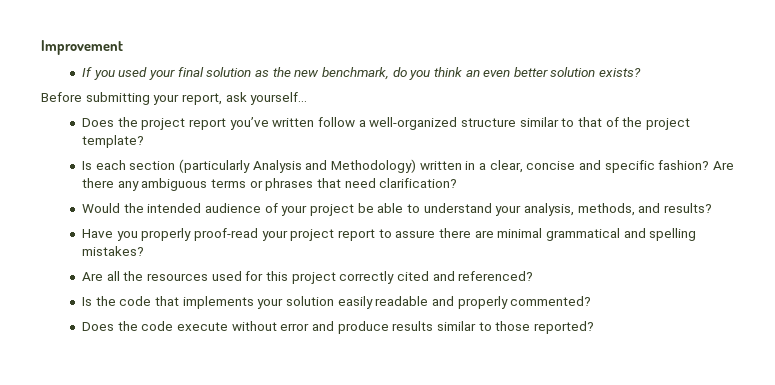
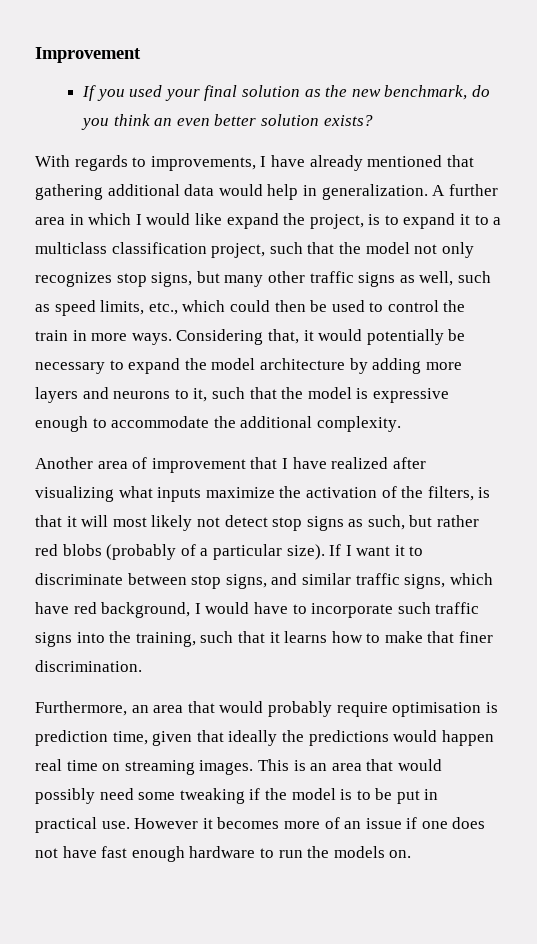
[41,92,308,105] [82,117,690,130] [82,135,145,148] [82,159,734,173] [82,178,458,191] [82,203,712,216] [82,228,697,241] [82,246,145,256] [82,271,534,284] [82,296,592,309] [82,321,594,334] Before submitting your report, ask yourself… // Does the project report you’ve written follow a well-organized structure similar to that of the project template? // Is each section (particularly Analysis and Methodology) written in a clear, concise and specific fashion? Are there any ambiguous terms or phrases that need clarification? // Would the intended audience of your project be able to understand your analysis, methods, and results? // Have you properly proof-read your project report to assure there are minimal grammatical and spelling mistakes? // Are all the resources used for this project correctly cited and referenced? // Is the code that implements your solution easily readable and properly commented? // Does the code execute without error and produce results similar to those reported? -> [35,155,474,171] [35,184,498,200] [35,213,502,229] [35,242,474,258] [35,271,491,287] [35,300,466,316] [35,329,466,345] [35,358,462,374] [35,387,449,403] [35,416,401,432] [35,457,426,473] [35,486,491,502] [35,515,480,531] [35,544,424,560] [35,573,493,589] [35,602,480,618] [35,631,494,647] [35,660,142,672] [35,701,498,717] [35,730,494,746] [35,759,442,775] [35,788,439,804] [35,817,486,833] [35,846,412,862] With regards to improvements, I have already mentioned that gathering additional data would help in generalization. A further area in which I would like expand the project, is to expand it to a multiclass classification project, such that the model not only recognizes stop signs, but many other traffic signs as well, such as speed limits, etc., which could then be used to control the train in more ways. Considering that, it would potentially be necessary to expand the model architecture by adding more layers and neurons to it, such that the model is expressive enough to accommodate the additional complexity. // Another area of improvement that I have realized after visualizing what inputs maximize the activation of the filters, is that it will most likely not detect stop signs as such, but rather red blobs (probably of a particular size). If I want it to discriminate between stop signs, and similar traffic signs, which have red background, I would have to incorporate such traffic signs into the training, such that it learns how to make that finer discrimination. // Furthermore, an area that would probably require optimisation is prediction time, given that ideally the predictions would happen real time on streaming images. This is an area that would possibly need some tweaking if the model is to be put in practical use. However it becomes more of an issue if one does not have fast enough hardware to run the models on.

